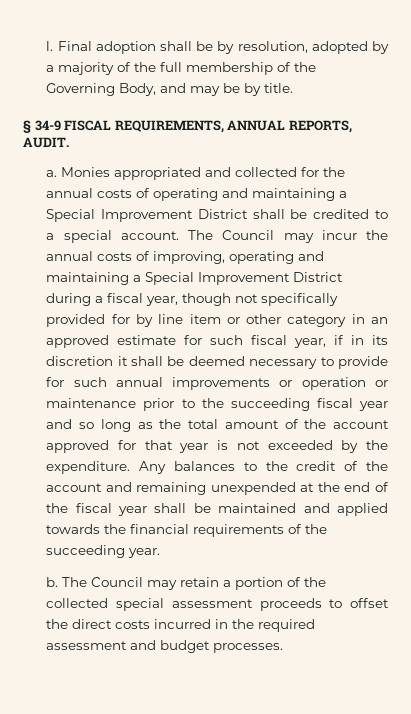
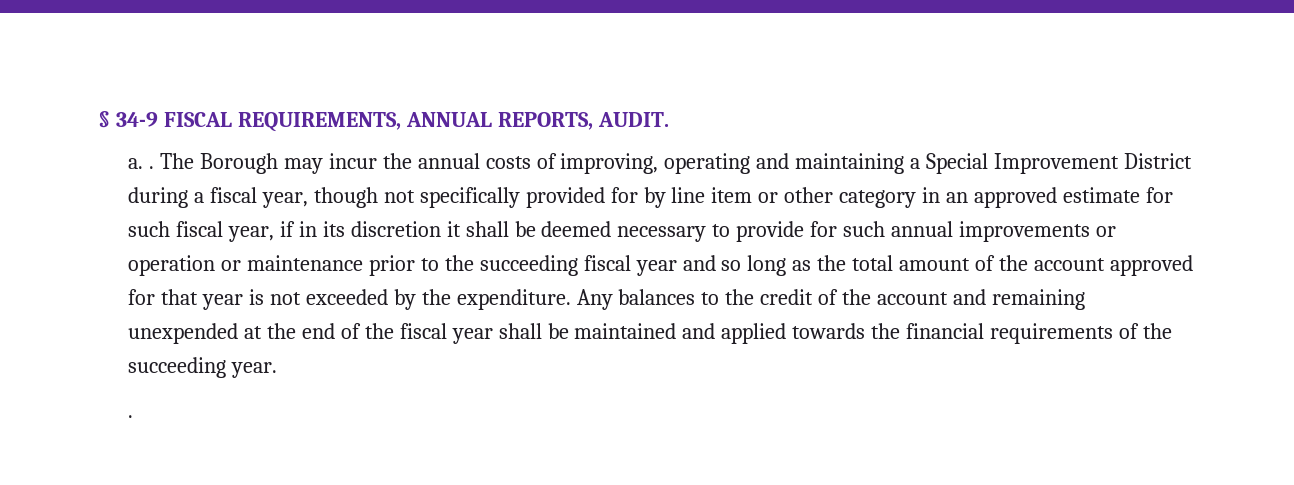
[46,41,389,54] [46,62,317,75] [46,83,294,96] l. Final adoption shall be by resolution, adopted by a majority of the full membership of the Governing Body, and may be by title. // -> (98, 119) none
[61,167,346,180] [46,188,348,201] [46,209,388,222] [46,230,275,243] Monies appropriated and collected for the annual costs of operating and maintaining a Special Improvement District shall be credited to a special account. The Council -> [149,153,278,174] . The Borough
[46,577,327,590] [46,598,389,611] [46,619,316,632] [46,640,284,653] b. The Council may retain a portion of the collected special assessment proceeds to offset the direct costs incurred in the required assessment and budget processes. -> [128,415,134,418] .

